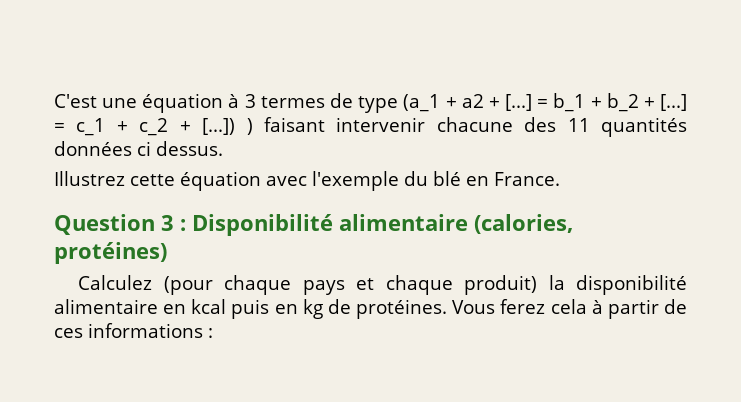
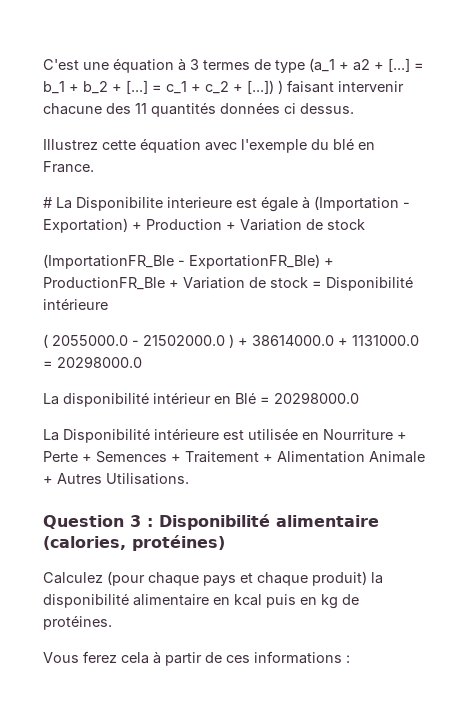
(560, 179) none -> [43,196,410,212] [43,218,365,233] [43,254,334,269] [43,276,413,291] [43,298,108,310] [43,334,419,348] [43,356,142,368] [43,392,359,407] [43,428,407,443] [43,451,425,463] [43,473,189,485] // # La Disponibilite interieure est égale à (Importation - Exportation) + Production + Variation de stock // (ImportationFR_Ble - ExportationFR_Ble) + ProductionFR_Ble + Variation de stock = Disponibilité intérieure // ( 2055000.0 - 21502000.0 ) + 38614000.0 + 1131000.0 = 20298000.0 // La disponibilité intérieur en Blé = 20298000.0 // La Disponibilité intérieure est utilisée en Nourriture + Perte + Semences + Traitement + Alimentation Animale + Autres Utilisations.
(448, 309) none -> (112, 622) //

